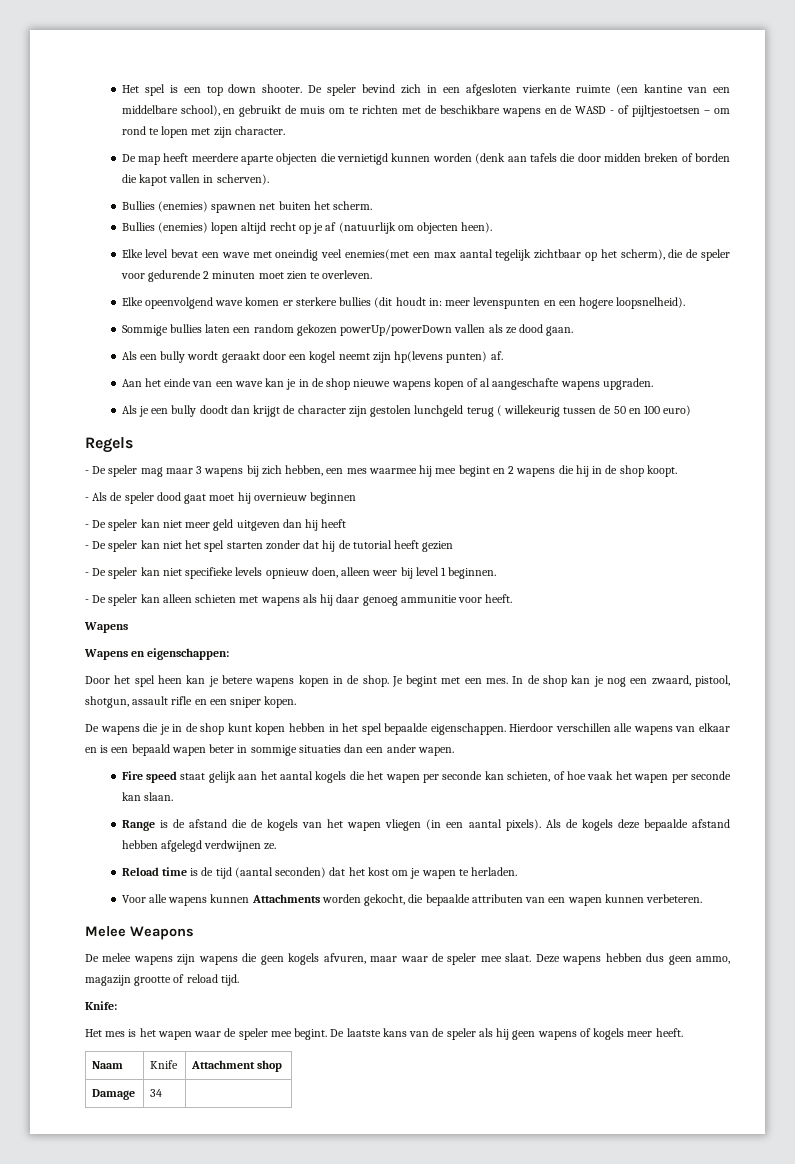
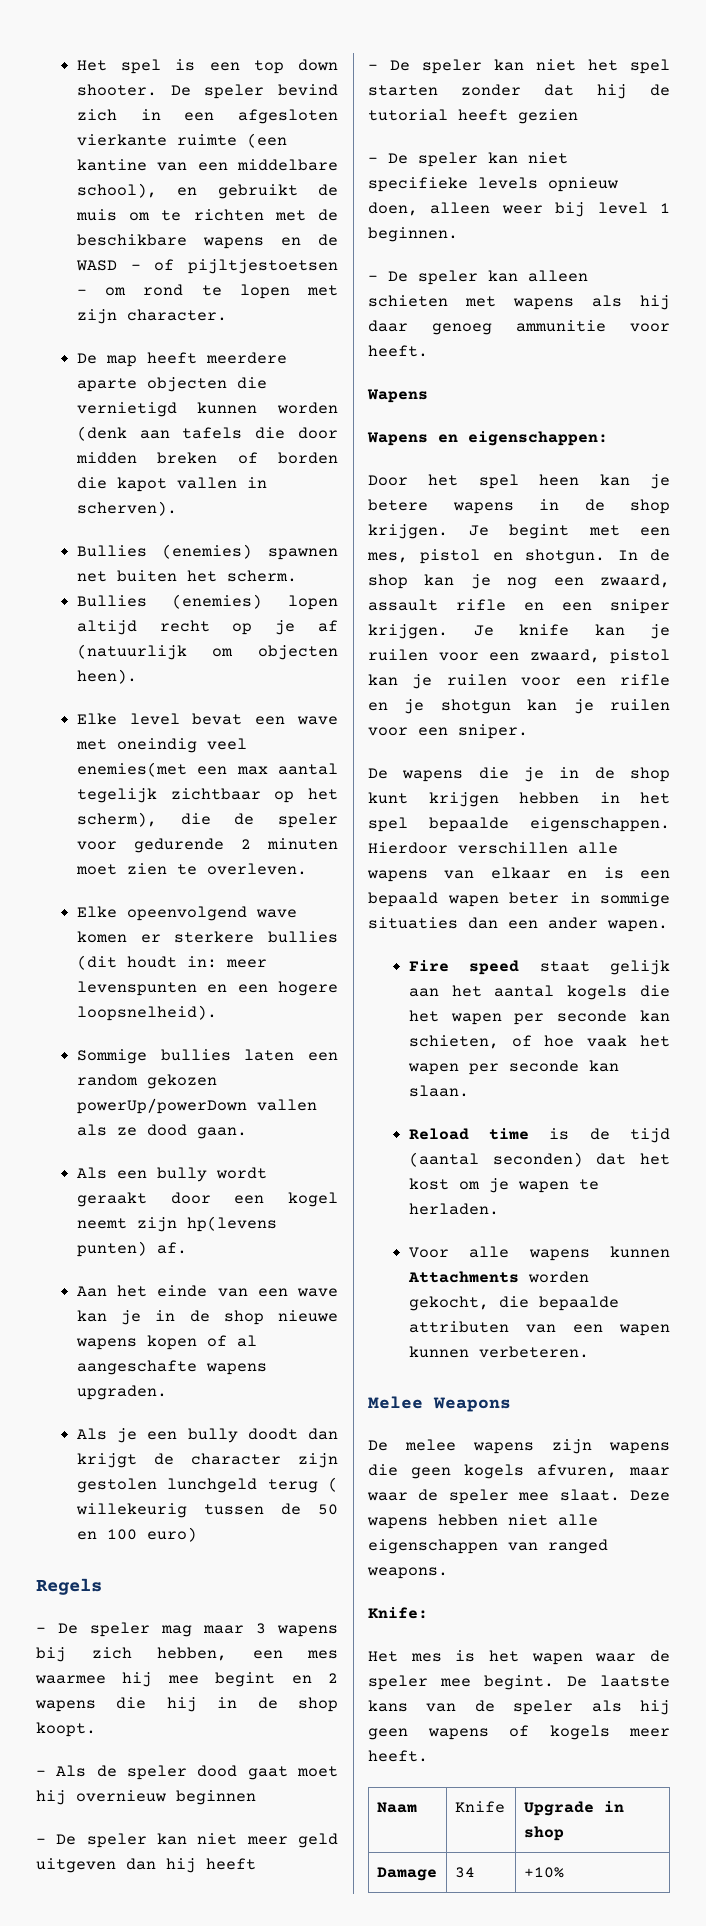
[298,675,389,687] kopen in de shop. -> [539,499,670,514] [368,524,448,539] in de shop krijgen.
[486,678,509,684] mes. -> [367,549,606,564] mes, pistol en shotgun.
[695,675,731,687] [85,696,129,708] pistool, shotgun, -> (670, 581) none
[264,696,297,708] kopen. -> [368,624,670,639] [368,649,670,664] [368,674,670,689] [368,699,670,714] [368,724,528,739] krijgen. Je knife kan je ruilen voor een zwaard, pistol kan je ruilen voor een rifle en je shotgun kan je ruilen voor een sniper.
[255,723,286,735] kopen -> [428,792,499,807] krijgen
[121,819,730,831] [121,840,277,852] // Range is de afstand die de kogels van het wapen vliegen (in een aantal pixels). Als de kogels deze bepaalde afstand hebben afgelegd verdwijnen ze. -> (469, 1091) none
[646,953,730,965] [85,974,239,986] dus geen ammo, magazijn grootte of reload tijd. -> [508,1514,598,1526] [368,1539,608,1554] [367,1567,448,1579] niet alle eigenschappen van ranged weapons.
[191,1060,256,1069] Attachment -> [523,1801,624,1816] Upgrade in
(163, 1093) none -> [523,1867,564,1878] +10%

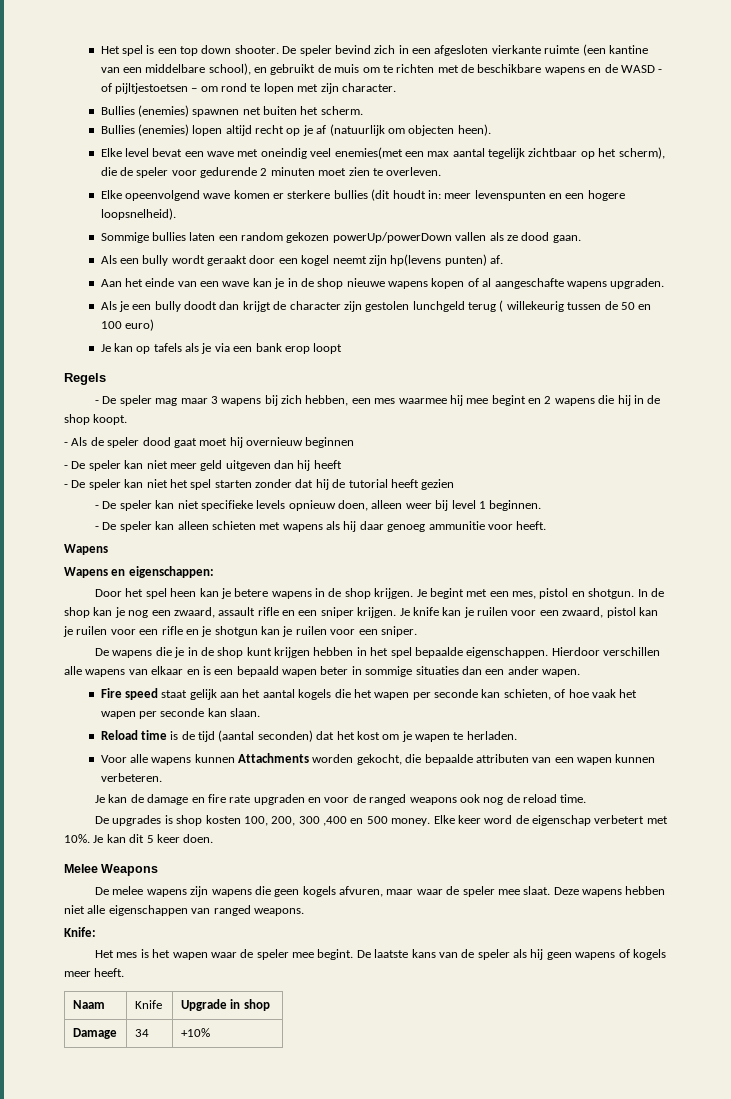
[76,352,287,367] [76,377,267,392] [76,402,338,417] [76,426,338,441] [75,452,338,464] [76,477,267,492] [76,501,177,516] // De map heeft meerdere aparte objecten die vernietigd kunnen worden (denk aan tafels die door midden breken of borden die kapot vallen in scherven). -> (396, 87) none
(197, 1534) none -> [100,343,343,354] // Je kan op tafels als je via een bank erop loopt
(589, 1352) none -> [95,794,587,805] [95,815,668,826] [64,834,214,843] // Je kan de damage en fire rate upgraden en voor de ranged weapons ook nog de reload time. // De upgrades is shop kosten 100, 200, 300 ,400 en 500 money. Elke keer word de eigenschap verbetert met 10%. Je kan dit 5 keer doen.

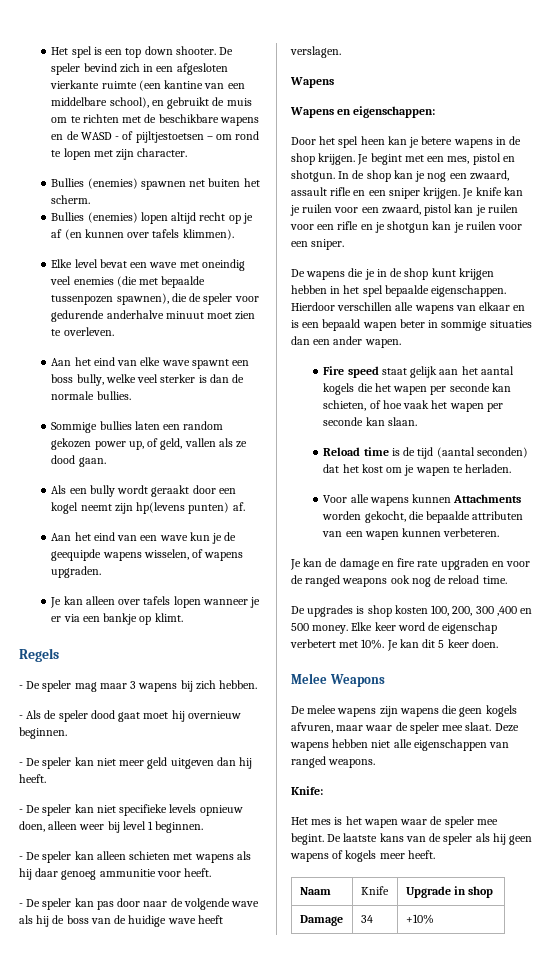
[329,124,491,136] (natuurlijk om objecten heen). -> [64,229,234,240] (en kunnen over tafels klimmen).
[334,147,665,159] enemies(met een max aantal tegelijk zichtbaar op het scherm), -> [73,276,206,288] [51,293,169,305] enemies (die met bepaalde tussenpozen spawnen),
[260,167,315,176] 2 minuten -> [106,310,204,319] anderhalve minuut
[100,189,625,201] [100,208,176,220] Elke opeenvolgend wave komen er sterkere bullies (dit houdt in: meer levenspunten en een hogere loopsnelheid). -> [51,357,250,369] [51,374,245,386] [51,391,131,400] Aan het eind van elke wave spawnt een boss bully, welke veel sterker is dan de normale bullies.
[332,232,452,243] powerUp/powerDown -> [94,438,183,450] power up, of geld,
[145,278,175,287] einde -> [93,532,115,541] eind
[252,278,665,289] [100,300,652,312] [100,319,154,331] [100,343,343,354] kan je in de shop nieuwe wapens kopen of al aangeschafte wapens upgraden. // Als je een bully doodt dan krijgt de character zijn gestolen lunchgeld terug ( willekeurig tussen de 50 en 100 euro) // Je kan op tafels als je via een bank erop loopt -> [189,532,237,544] [51,549,244,561] [51,566,102,578] [50,596,261,608] [51,613,183,625] kun je de geequipde wapens wisselen, of wapens upgraden. // Je kan alleen over tafels lopen wanneer je er via een bankje op klimt.
[305,395,661,406] [64,414,128,425] hebben, een mes waarmee hij mee begint en 2 wapens die hij in de shop koopt. -> [219,680,258,689] hebben.
[305,437,355,448] beginnen -> [19,727,67,739] beginnen.
[313,460,342,469] [64,479,455,490] heeft // - De speler kan niet het spel starten zonder dat hij de tutorial heeft gezien -> [19,774,46,783] heeft.
(547, 525) none -> [19,898,260,910] [19,915,223,927] [290,46,341,58] // - De speler kan pas door naar de volgende wave als hij de boss van de huidige wave heeft verslagen.

